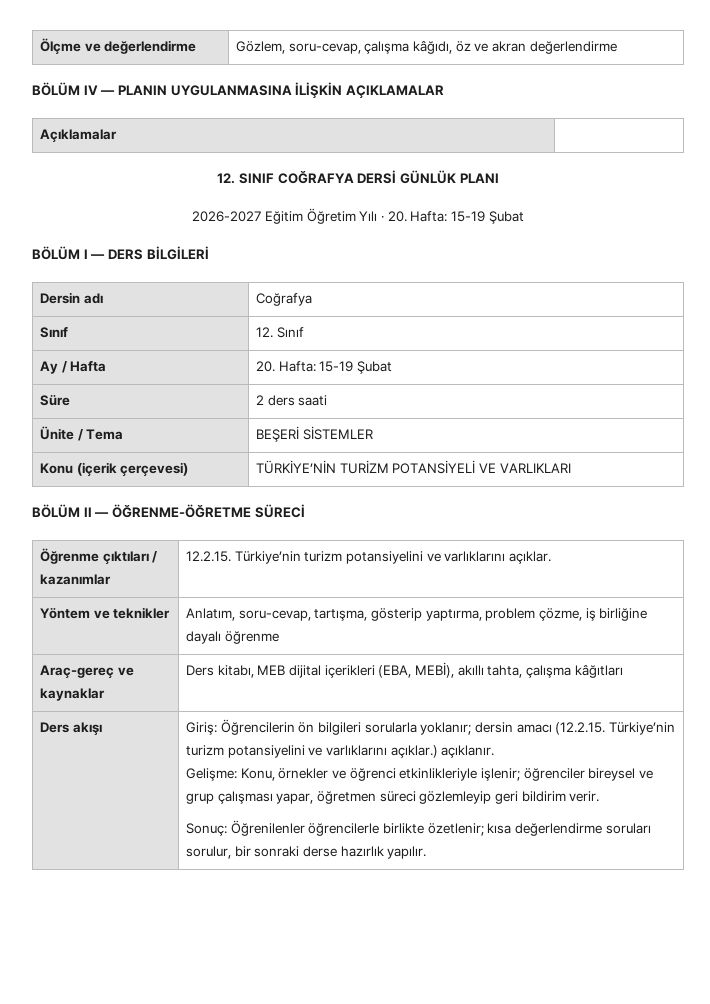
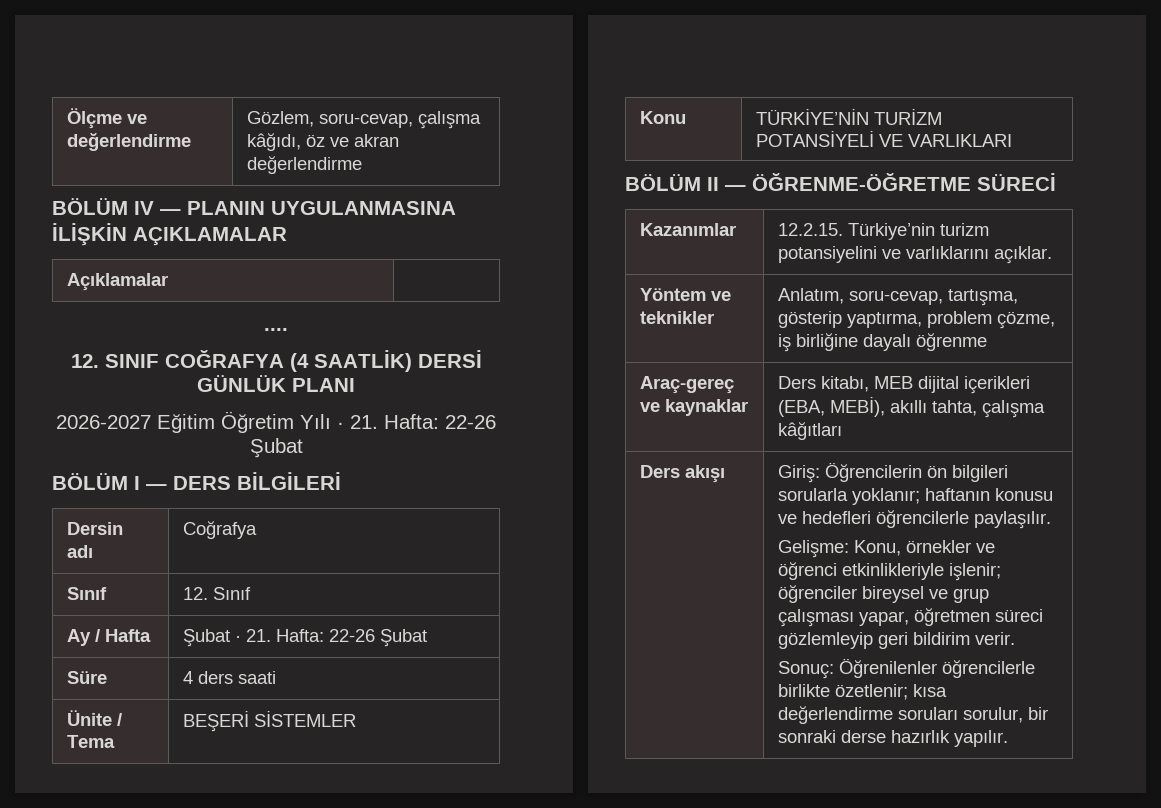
(118, 136) none -> [264,328,288,331] // ....
(354, 177) none -> [289,350,412,372] (4 SAATLİK)
[387,211,485,222] 20. Hafta: 15-19 -> [350,414,496,429] 21. Hafta: 22-26
[256,361,354,372] 20. Hafta: 15-19 -> [183,629,376,647] Şubat · 21. Hafta: 22-26
[256,395,265,405] 2 -> [183,671,194,684] 4
[76,462,189,477] (içerik çerçevesi) -> (687, 117) none
[40,548,158,565] [40,574,112,585] Öğrenme çıktıları / kazanımlar -> [640,223,737,236] Kazanımlar
[474,722,675,735] [186,745,495,758] dersin amacı (12.2.15. Türkiye’nin turizm potansiyelini ve varlıklarını açıklar.) açıklanır. -> [925,488,1054,501] [778,510,1052,529] haftanın konusu ve hedefleri öğrencilerle paylaşılır.

